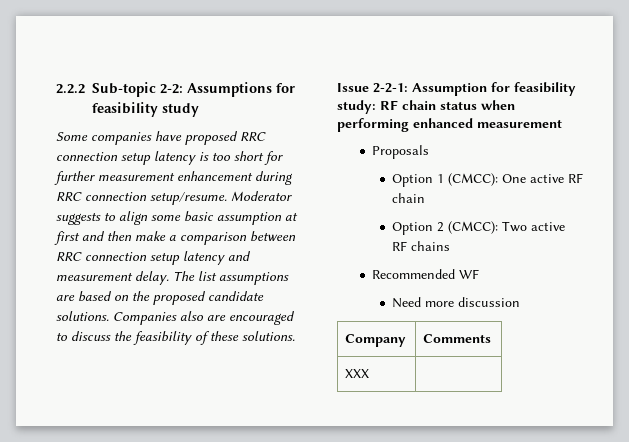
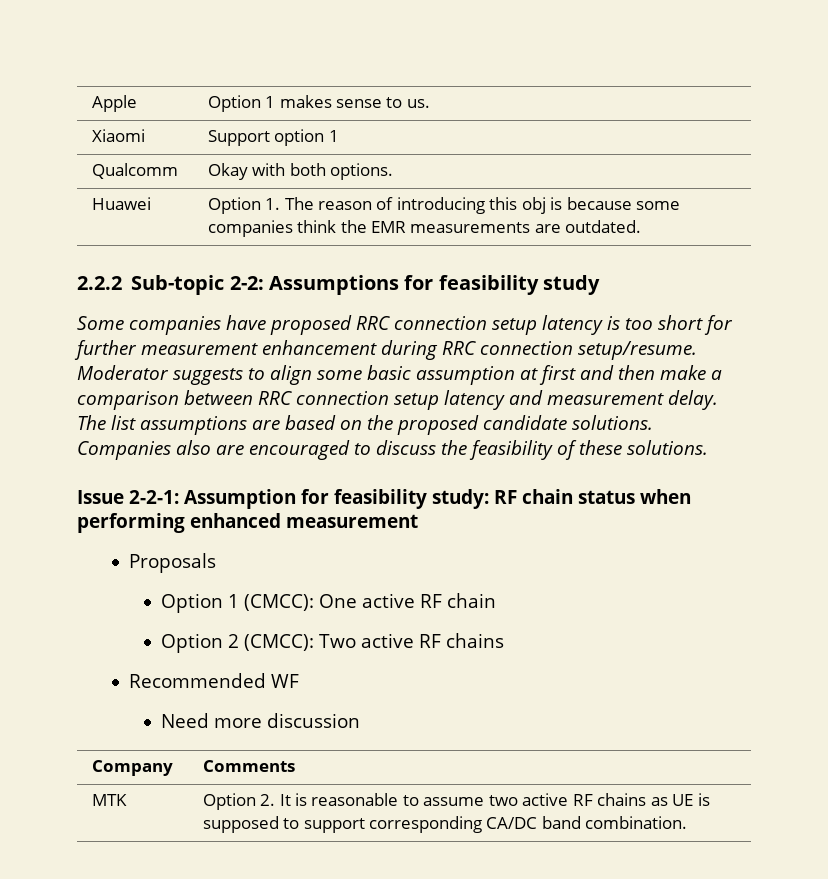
(56, 89) none -> [91,95,137,112] [207,95,430,112] [91,129,145,142] [207,129,339,146] [91,163,178,179] [207,163,394,180] [91,197,151,210] [207,197,681,214] [207,220,642,237] Apple | Option 1 makes sense to us. // Xiaomi | Support option 1 // Qualcomm | Okay with both options. // Huawei | Option 1. The reason of introducing this obj is because some companies think the EMR measurements are outdated. //
[345,369,370,378] XXX | -> [91,794,127,806] [202,793,710,810] [202,816,688,833] MTK | Option 2. It is reasonable to assume two active RF chains as UE is supposed to support corresponding CA/DC band combination.

